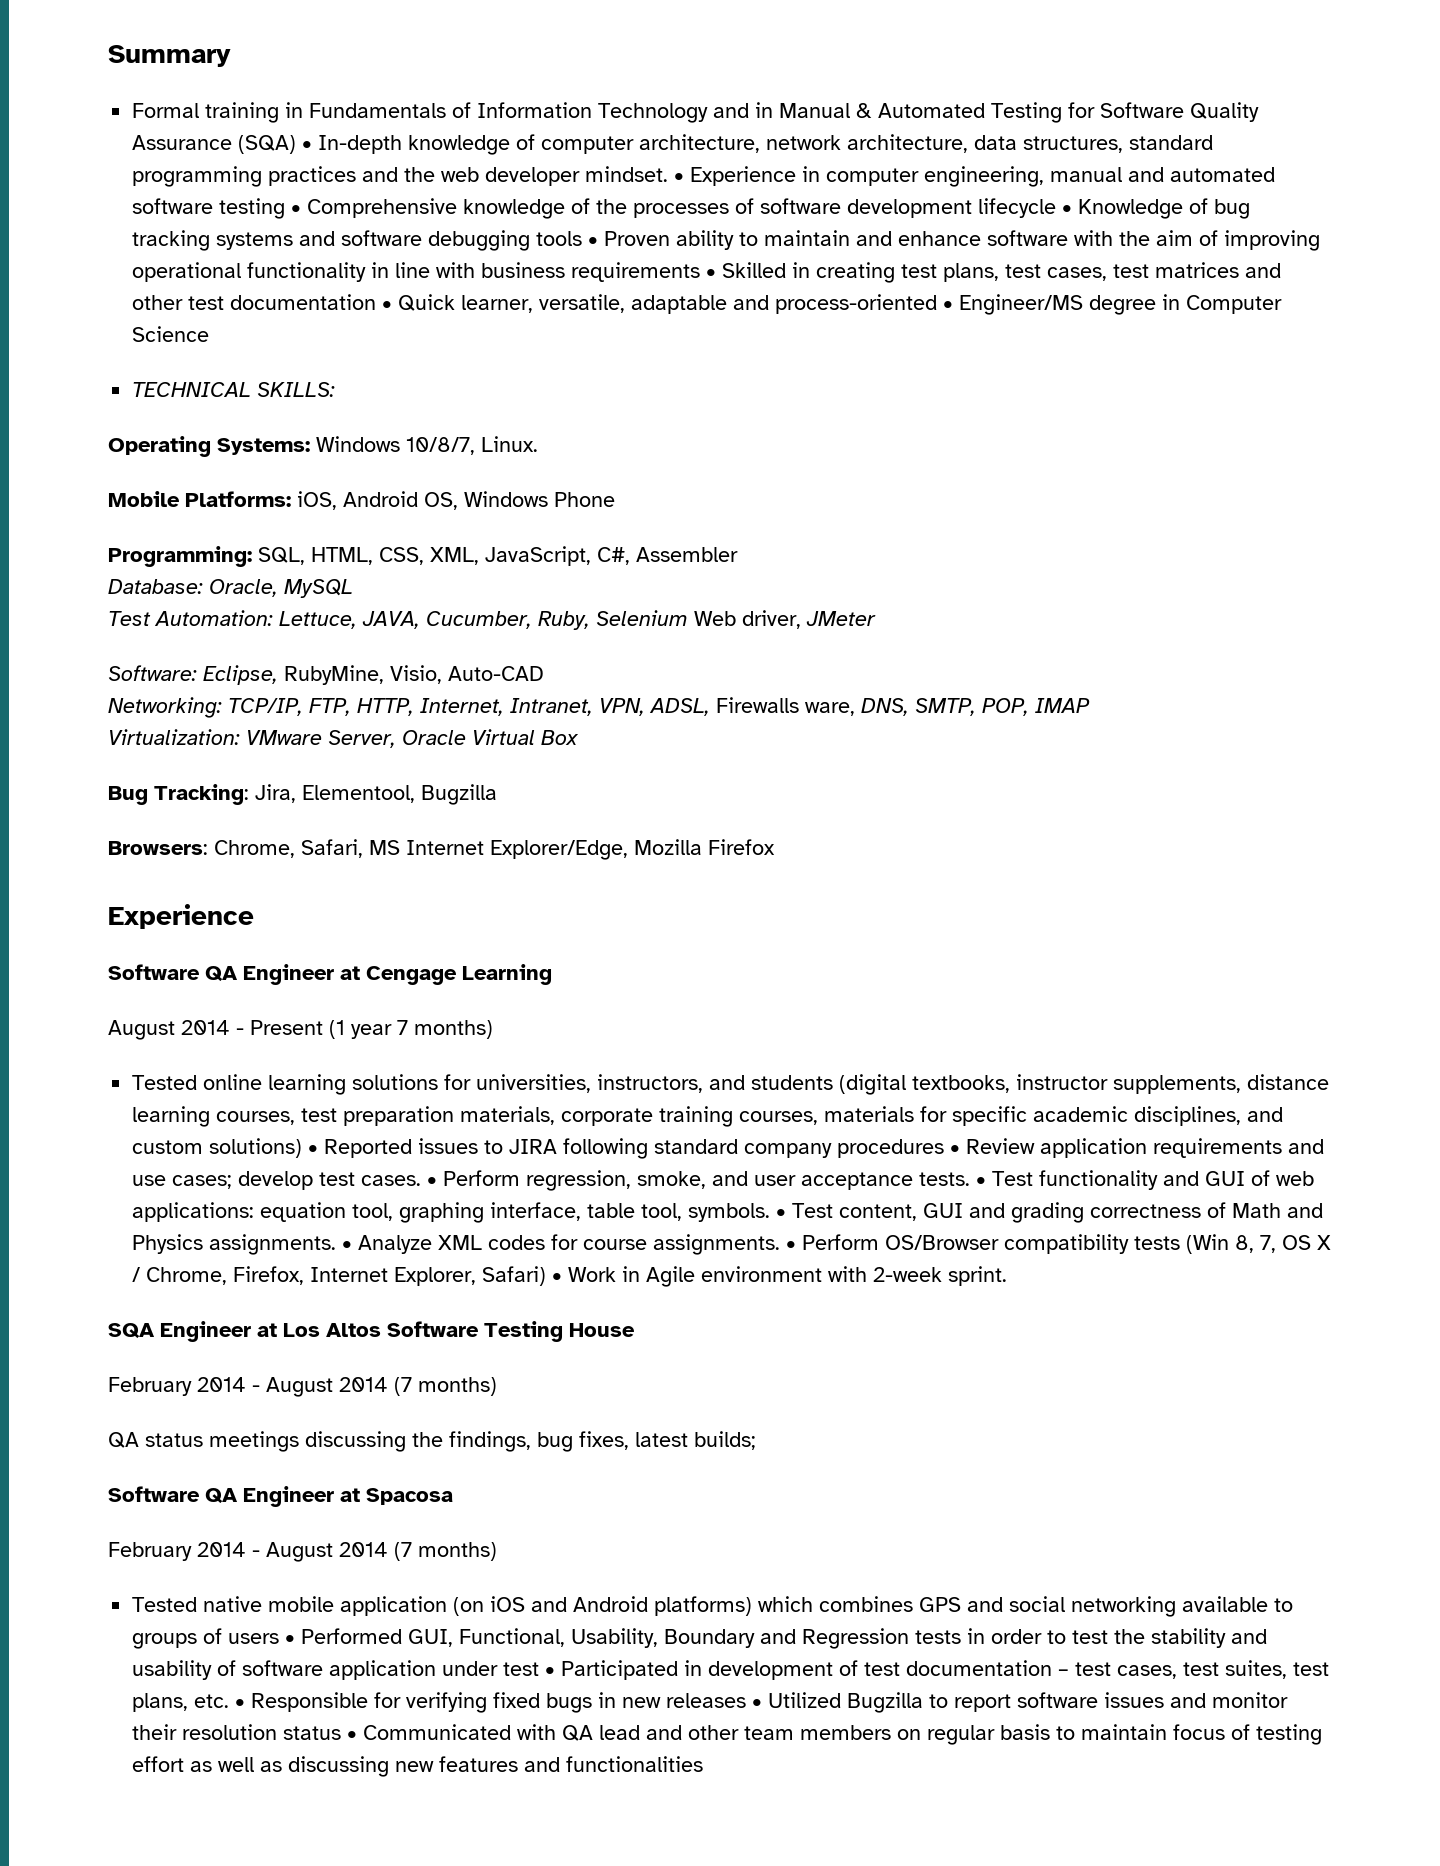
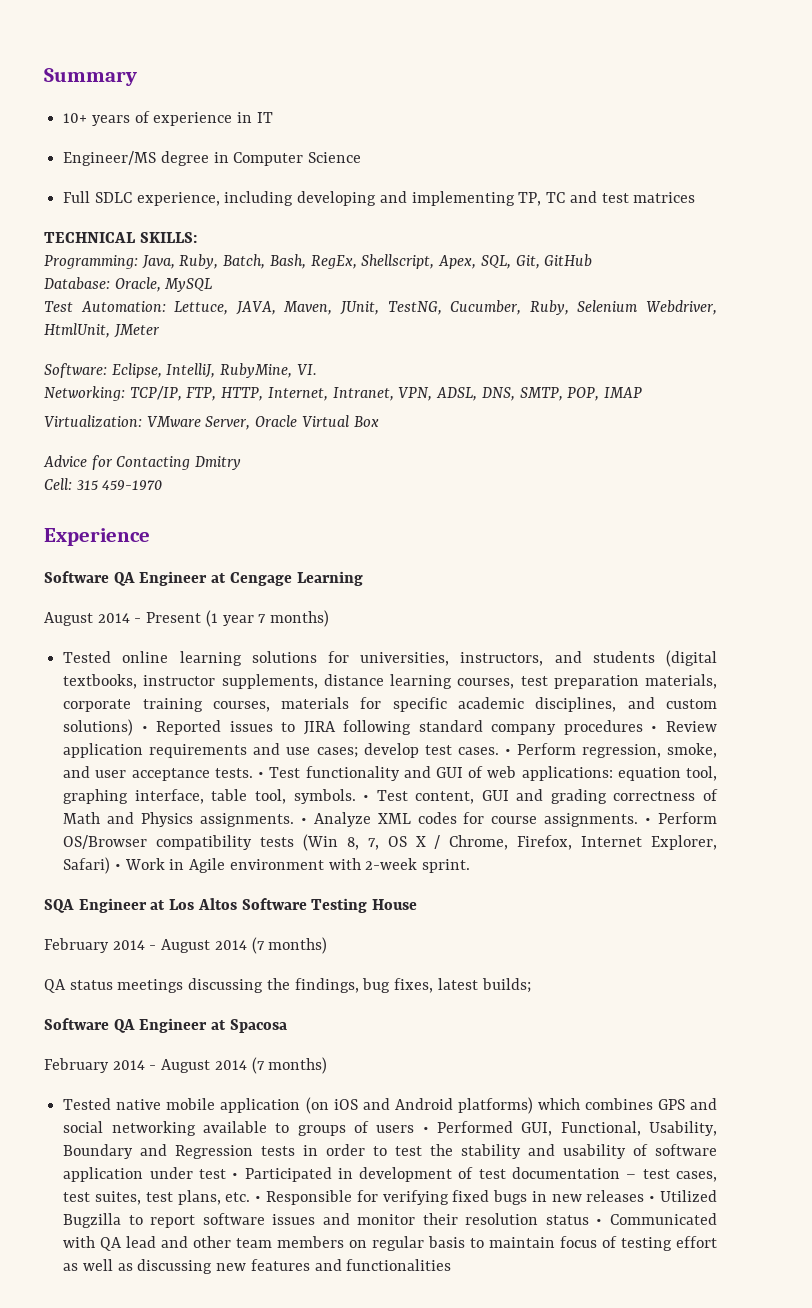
[132,102,1260,123] [132,134,1214,155] [132,166,1276,187] [132,198,1251,219] [132,230,1321,251] [132,262,1282,283] [132,294,954,314] Formal training in Fundamentals of Information Technology and in Manual & Automated Testing for Software Quality Assurance (SQA) • In-depth knowledge of computer architecture, network architecture, data structures, standard programming practices and the web developer mindset. • Experience in computer engineering, manual and automated software testing • Comprehensive knowledge of the processes of software development lifecycle • Knowledge of bug tracking systems and software debugging tools • Proven ability to maintain and enhance software with the aim of improving operational functionality in line with business requirements • Skilled in creating test plans, test cases, test matrices and other test documentation • Quick learner, versatile, adaptable and process-oriented • -> [63,111,273,126] 10+ years of experience in IT //
[132,382,336,397] [108,436,538,457] [108,491,615,510] [108,546,738,567] TECHNICAL SKILLS: // Operating Systems: Windows 10/8/7, Linux. // Mobile Platforms: iOS, Android OS, Windows Phone // Programming: SQL, HTML, CSS, XML, JavaScript, C#, Assembler -> [63,191,696,206] [44,232,197,243] [44,254,593,269] Full SDLC experience, including developing and implementing TP, TC and test matrices // TECHNICAL SKILLS: // Programming: Java, Ruby, Batch, Bash, RegEx, Shellscript, Apex, SQL, Git, GitHub
(420, 620) none -> [283,301,442,315] Maven, JUnit, TestNG,
[694,610,801,629] Web driver, -> [646,300,718,315] [44,323,110,338] Webdriver, HtmlUnit,
[284,665,544,685] RubyMine, Visio, Auto-CAD -> [166,363,317,378] IntelliJ, RubyMine, VI.
[716,697,855,716] Firewalls ware, -> (478, 394) none
[108,784,497,805] [108,839,775,860] Bug Tracking: Jira, Elementool, Bugzilla // Browsers: Chrome, Safari, MS Internet Explorer/Edge, Mozilla Firefox -> [43,455,242,470] [44,478,163,490] Advice for Contacting Dmitry // Cell: 315 459-1970

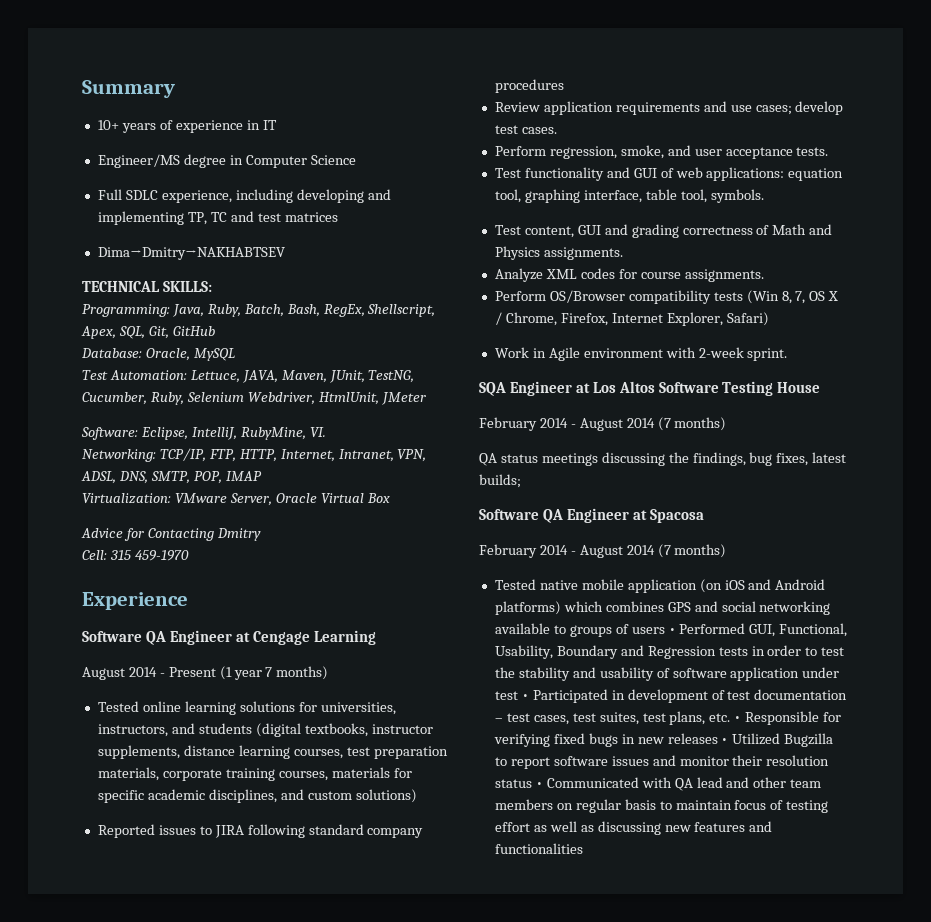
(696, 197) none -> [97,247,285,260] // Dima→Dmitry→NAKHABTSEV
[141,726,148,732] • -> (417, 796) //
[651,726,658,732] • -> (564, 86) //
[504,749,511,755] • -> (557, 130) //
[258,772,265,778] • -> (829, 151) //
[363,795,370,801] • -> (764, 196) //
[300,818,307,824] • -> (623, 253) //
[645,818,652,824] • -> (764, 275) //
[114,864,121,870] • -> (769, 319) //

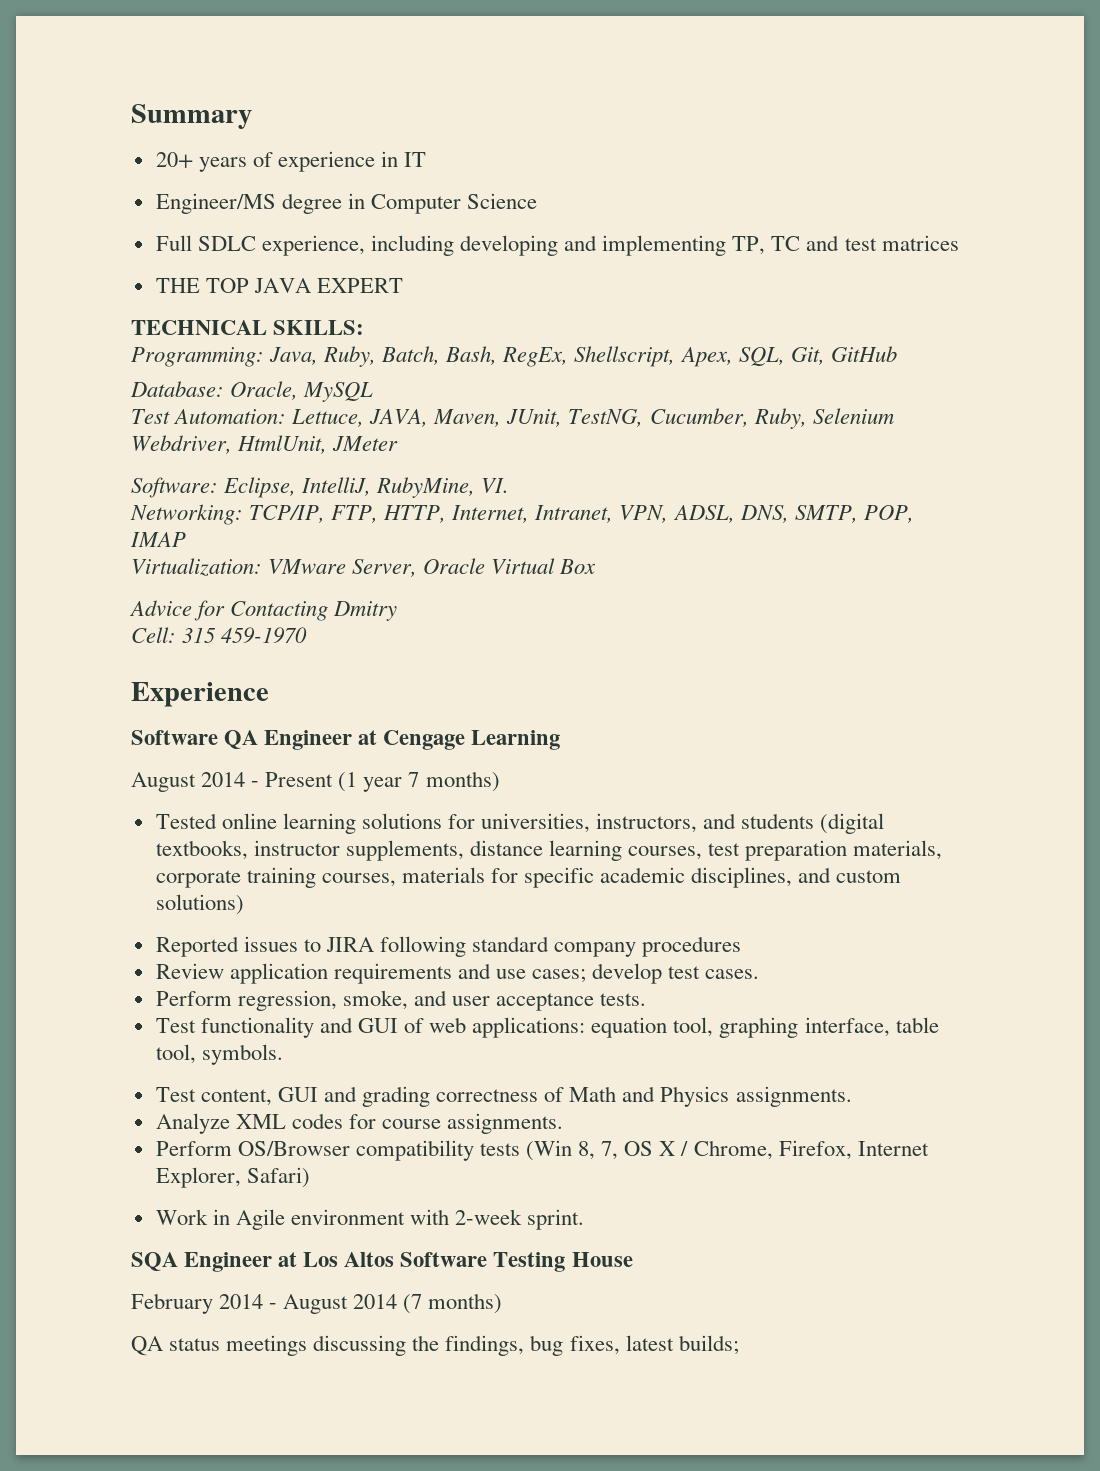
[97,120,119,130] 10+ -> [155,152,193,168] 20+
[97,247,285,260] Dima→Dmitry→NAKHABTSEV -> [155,278,403,293] THE TOP JAVA EXPERT
[479,508,704,523] [479,544,727,558] [494,579,826,593] [494,601,831,615] [494,623,848,637] [494,645,845,659] [494,667,840,681] [494,689,848,703] [494,711,842,725] [493,733,834,747] [494,755,830,769] [494,777,822,791] [494,799,829,813] [494,821,773,835] [494,843,583,854] // Software QA Engineer at Spacosa // February 2014 - August 2014 (7 months) // Tested native mobile application (on iOS and Android platforms) which combines GPS and social networking available to groups of users • Performed GUI, Functional, Usability, Boundary and Regression tests in order to test the stability and usability of software application under test • Participated in development of test documentation – test cases, test suites, test plans, etc. • Responsible for verifying fixed bugs in new releases • Utilized Bugzilla to report software issues and monitor their resolution status • Communicated with QA lead and other team members on regular basis to maintain focus of testing effort as well as discussing new features and functionalities -> (739, 1345) none

